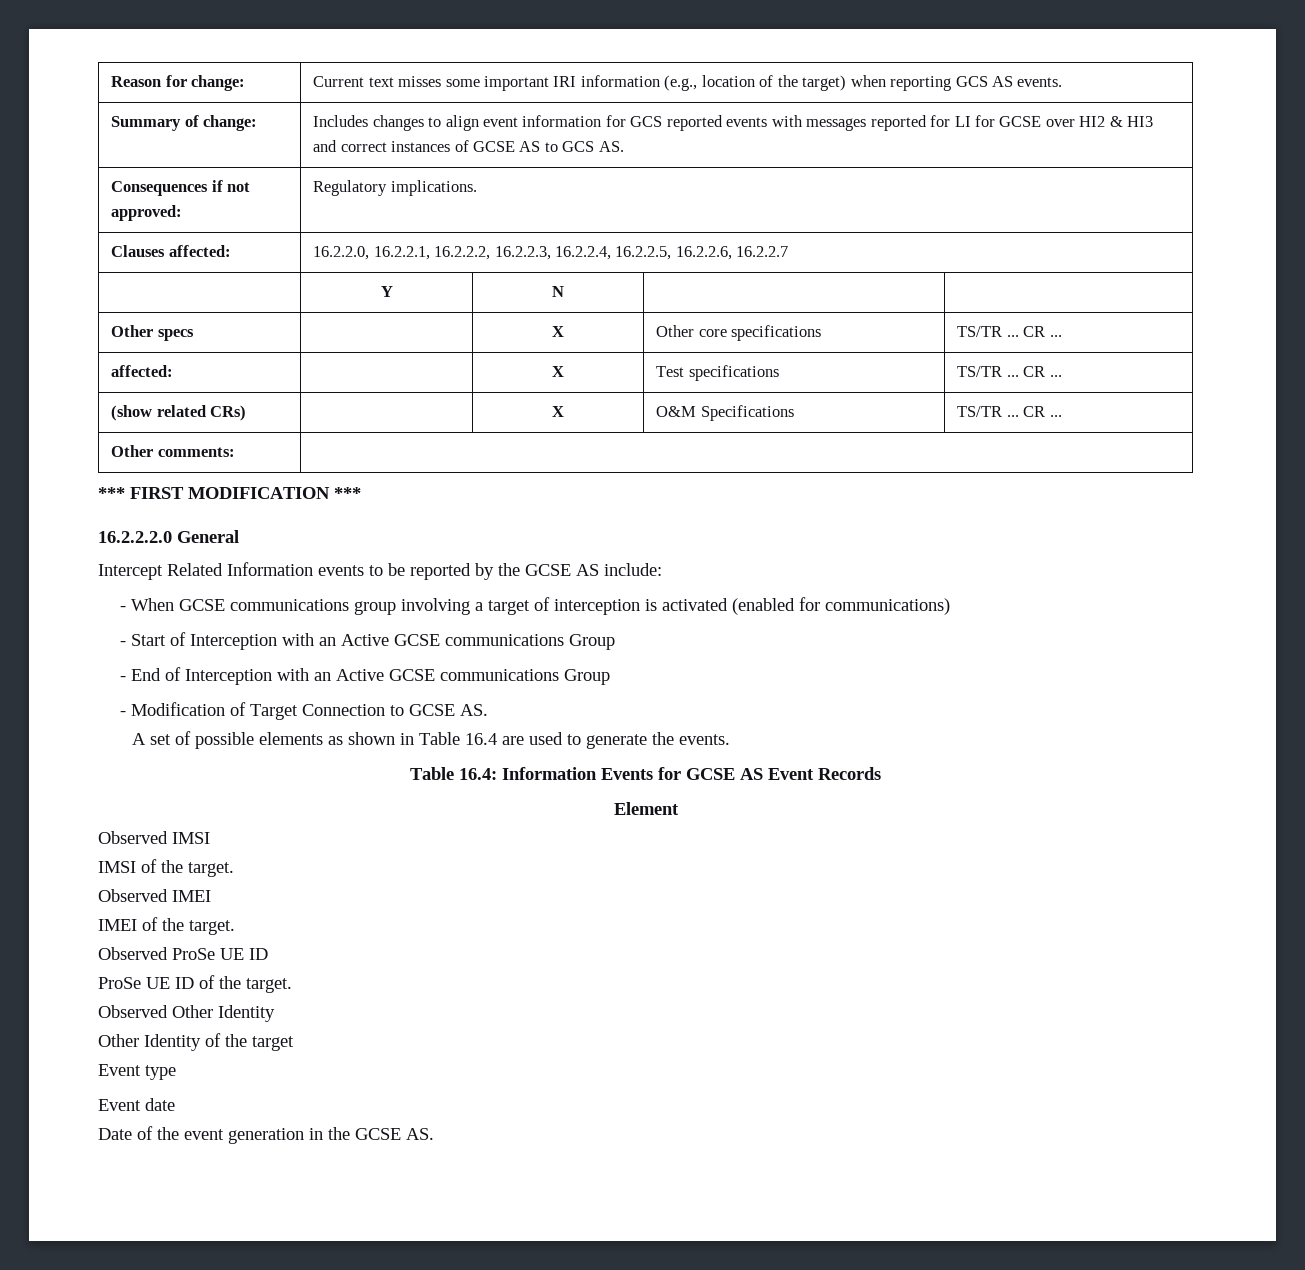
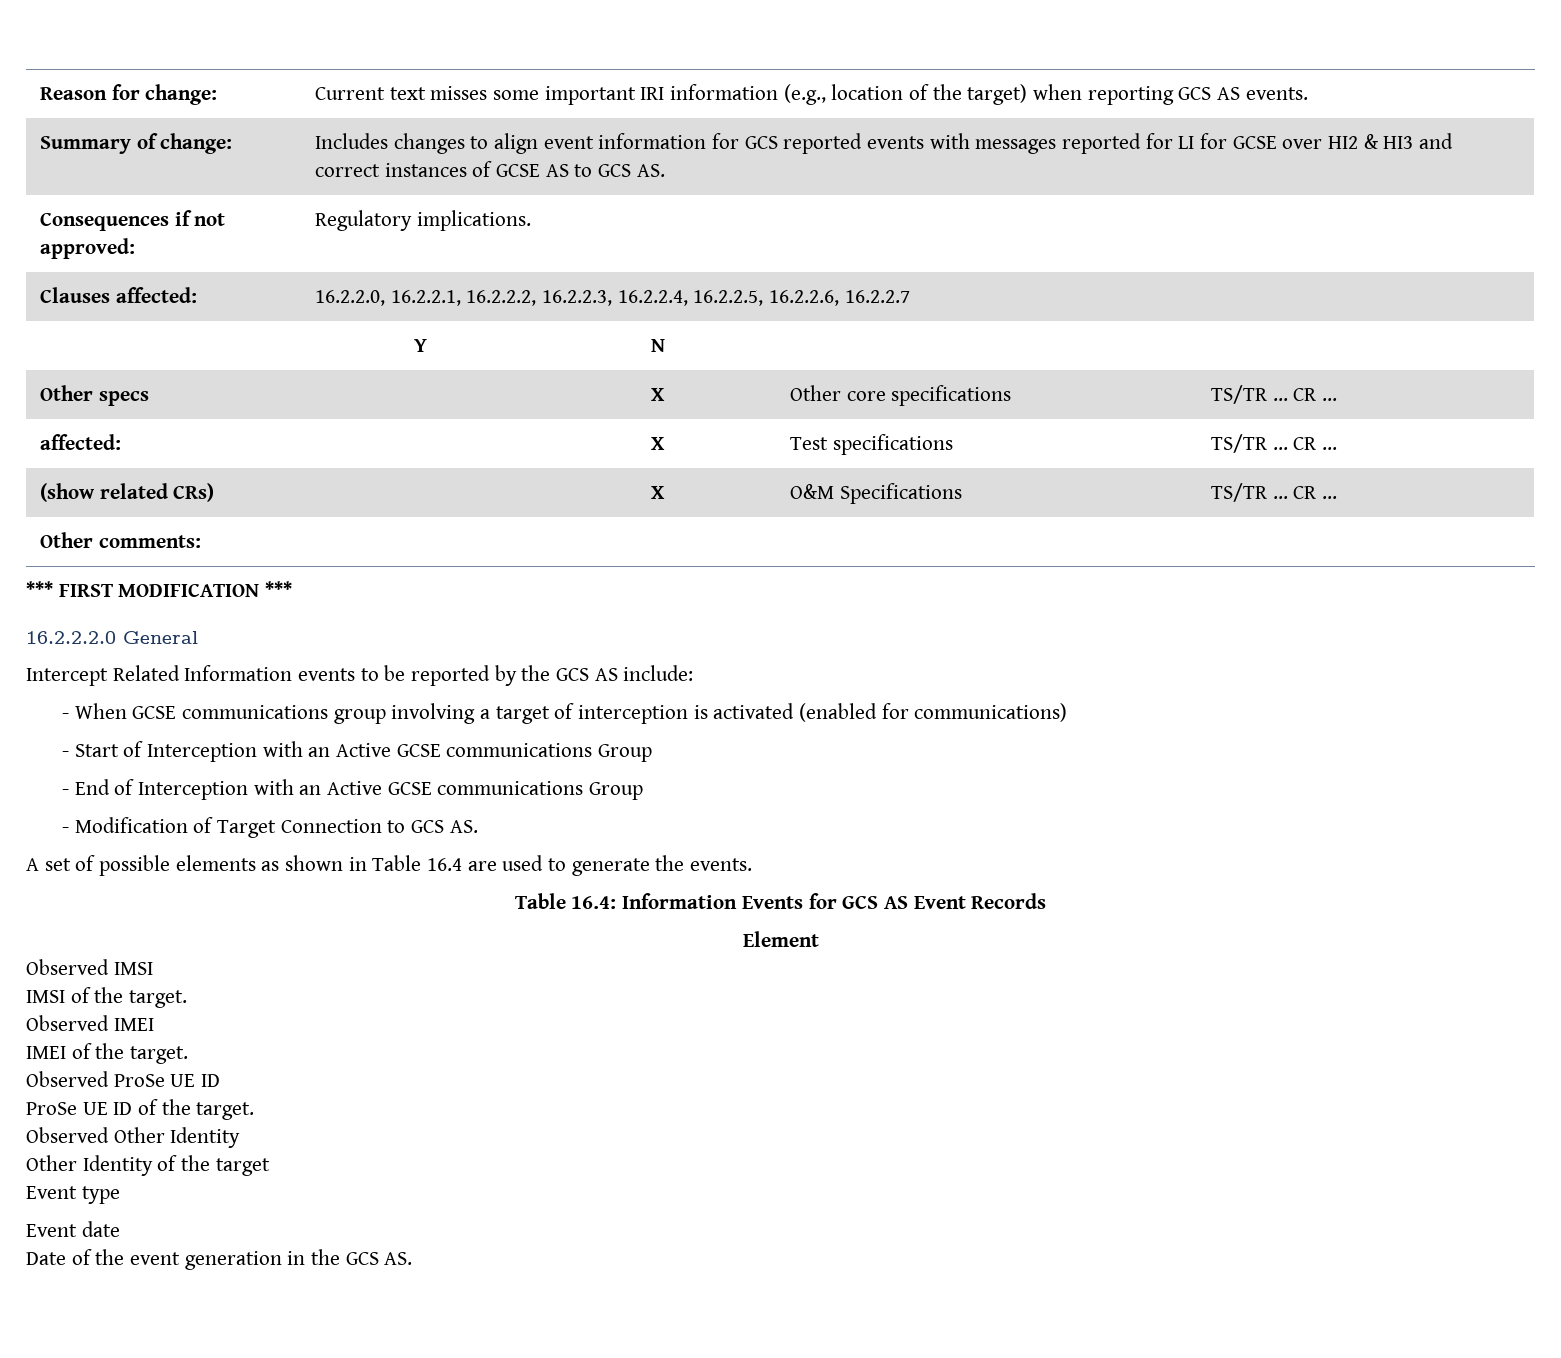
[525,564,571,576] GCSE -> [556,668,590,681] GCS
[409,704,456,716] GCSE -> [410,820,444,833] GCS
[686,768,735,780] GCSE -> [842,896,879,909] GCS
[355,1128,401,1140] GCSE -> [345,1252,379,1265] GCS

